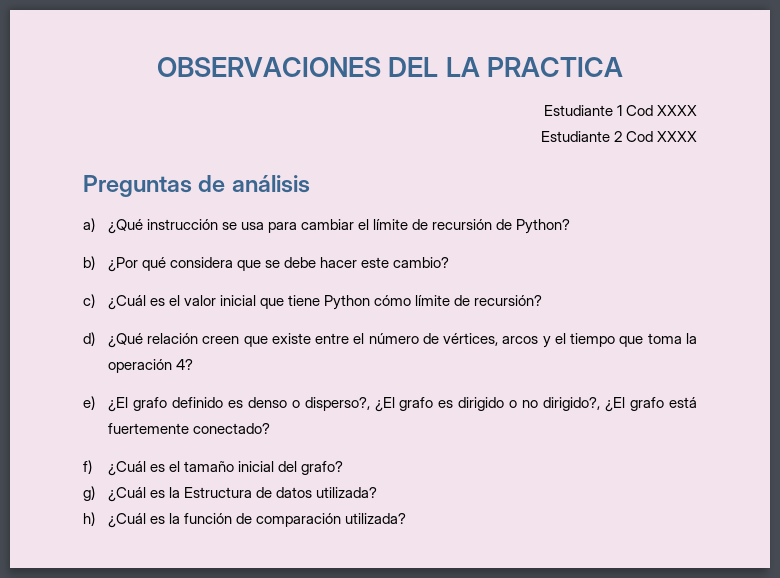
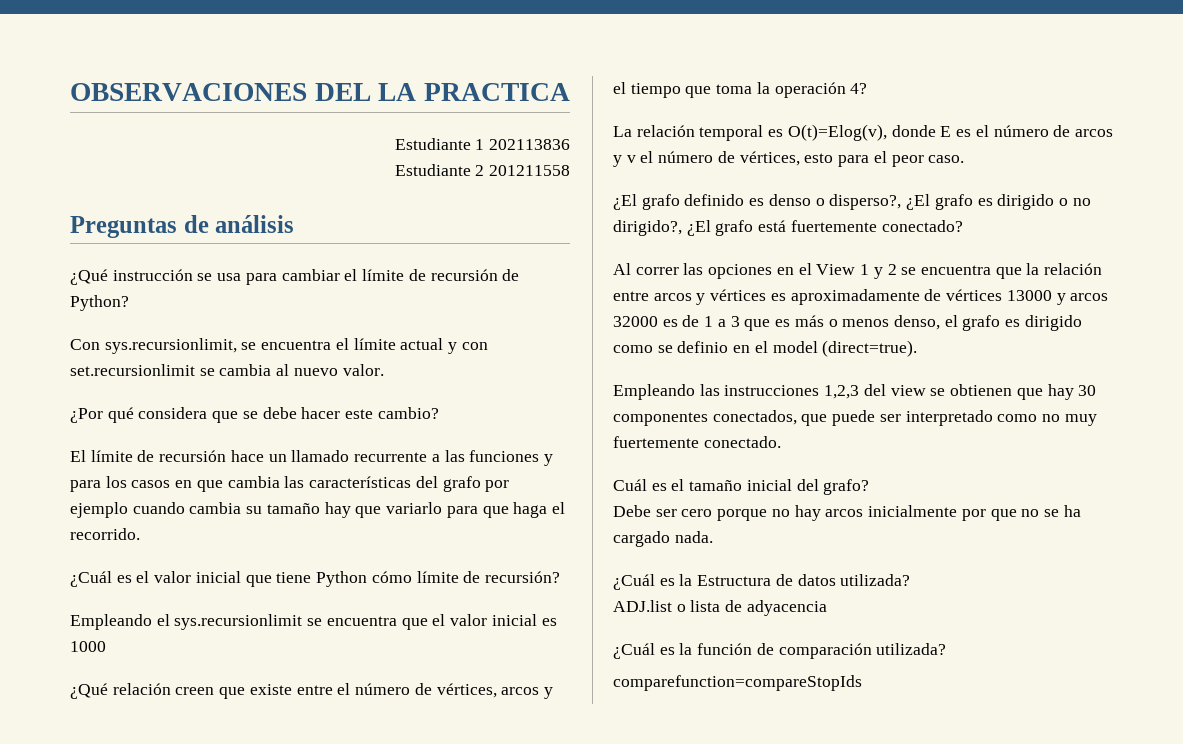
[625,105,697,116] Cod XXXX -> [489,139,570,150] 202113836
[625,131,697,142] Cod XXXX -> [489,165,570,176] 201211558
[83,218,95,232] a) -> (295, 224) none
[83,256,95,270] b) -> [70,338,488,354] [70,364,384,376] Con sys.recursionlimit, se encuentra el límite actual y con set.recursionlimit se cambia al nuevo valor. //
[83,294,95,308] c) -> [70,450,553,466] [70,476,510,492] [70,502,565,518] [70,528,140,540] El límite de recursión hace un llamado recurrente a las funciones y para los casos en que cambia las características del grafo por ejemplo cuando cambia su tamaño hay que variarlo para que haga el recorrido. //
[83,332,95,346] d) -> [70,614,557,630] [70,641,106,652] Empleando el sys.recursionlimit se encuentra que el valor inicial es 1000 //
[83,396,95,410] e) -> [613,124,1113,141] [613,151,965,167] La relación temporal es O(t)=Elog(v), donde E es el número de arcos y v el número de vértices, esto para el peor caso. //
[83,460,146,476] f) ¿Cuál -> [613,263,1103,279] [613,289,1109,305] [613,315,1082,331] [613,340,918,357] [613,384,1097,400] [613,410,1097,426] [613,436,781,448] [613,479,647,491] Al correr las opciones en el View 1 y 2 se encuentra que la relación entre arcos y vértices es aproximadamente de vértices 13000 y arcos 32000 es de 1 a 3 que es más o menos denso, el grafo es dirigido como se definio en el model (direct=true). // Empleando las instrucciones 1,2,3 del view se obtienen que hay 30 componentes conectados, que puede ser interpretado como no muy fuertemente conectado. // Cuál
[83,486,95,501] g) -> [613,505,1081,521] [613,531,713,547] Debe ser cero porque no hay arcos inicialmente por que no se ha cargado nada. //
[83,512,95,526] h) -> [613,600,827,616] ADJ.list o lista de adyacencia //
(407, 518) none -> [613,675,862,691] // comparefunction=compareStopIds

